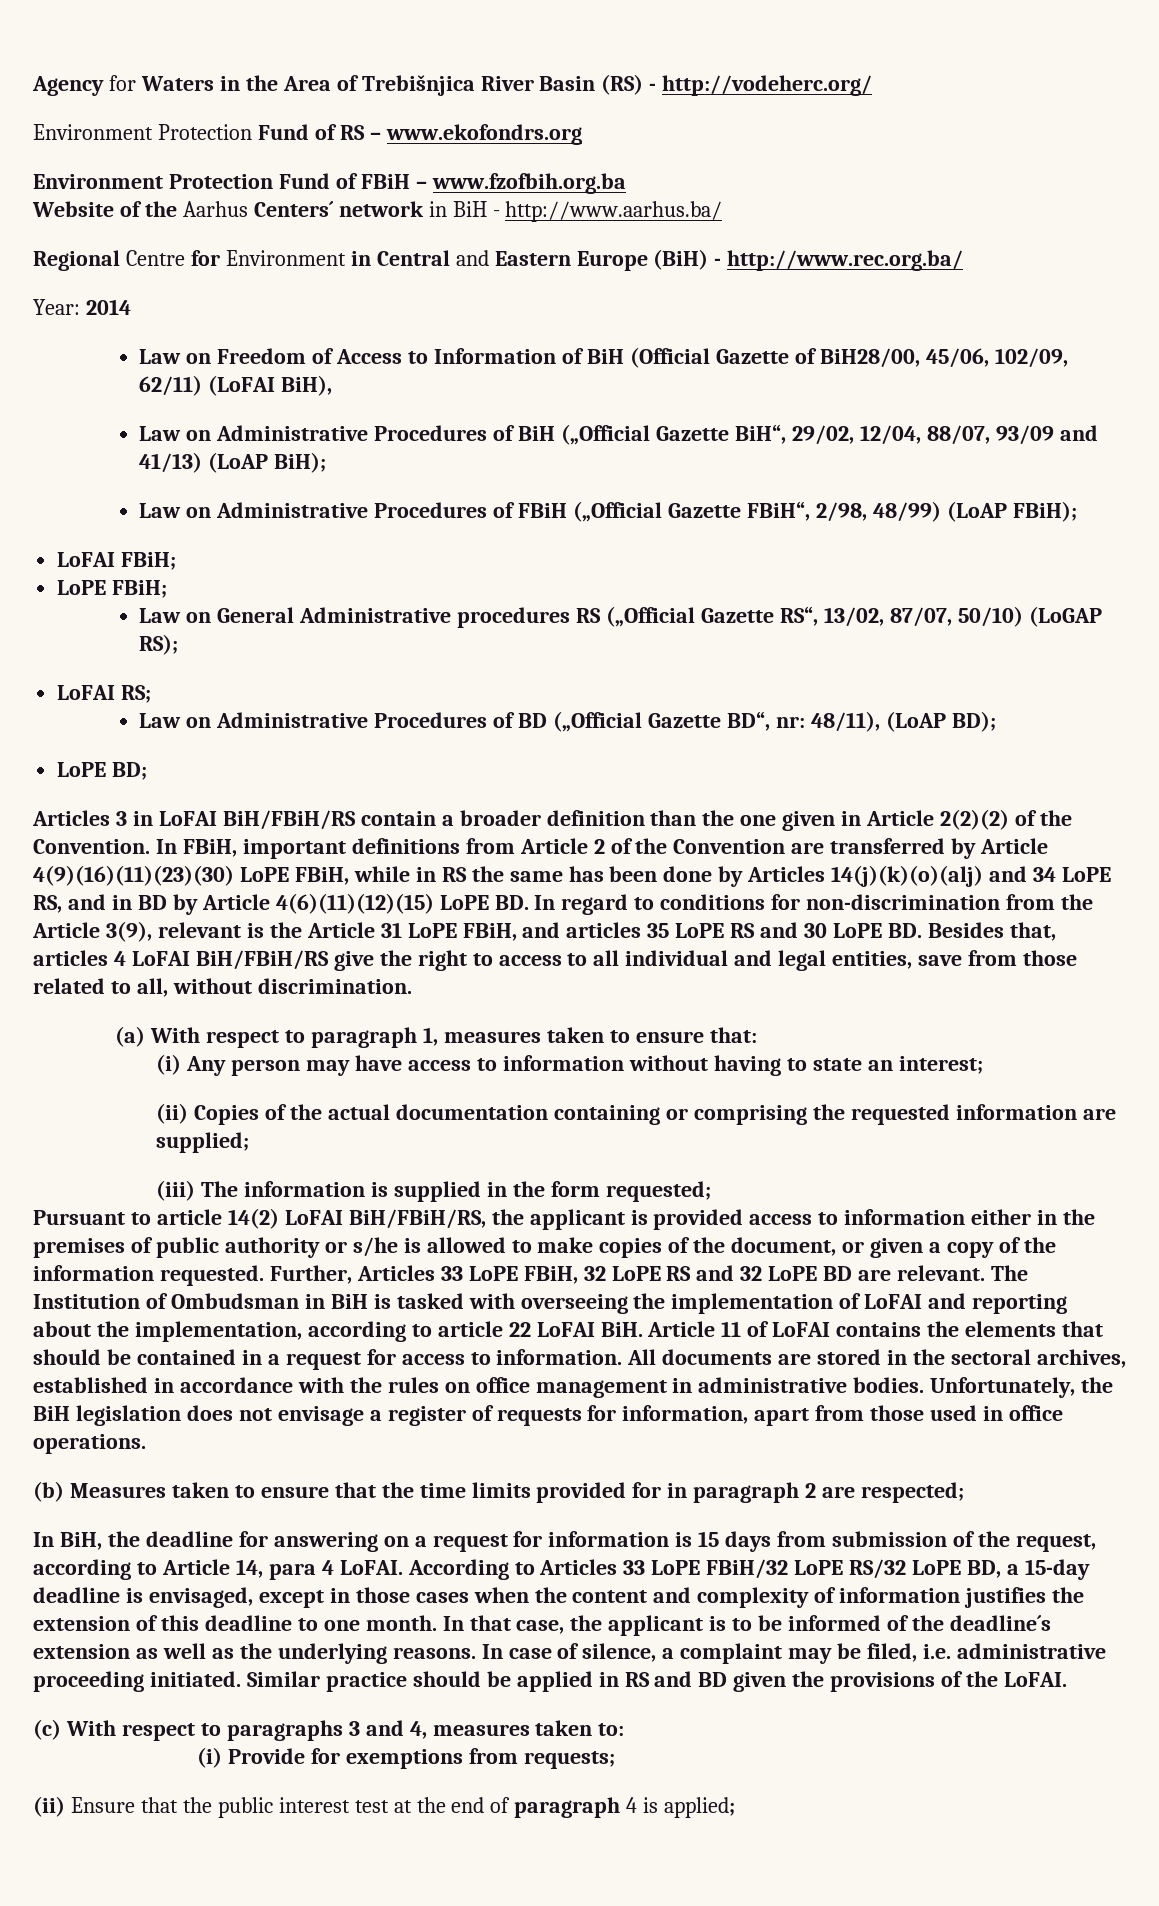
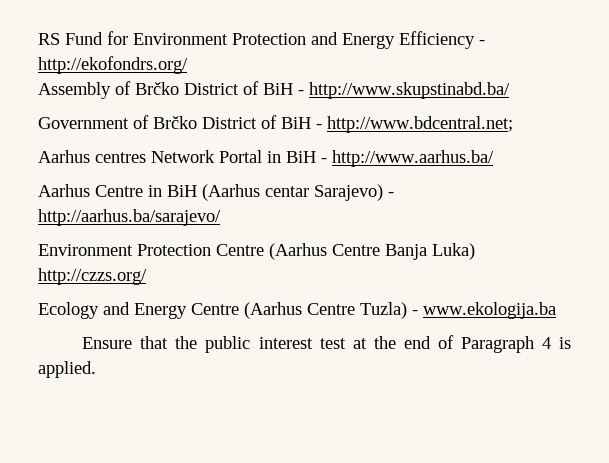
[32,74,873,96] [33,124,582,145] [33,173,626,194] [32,201,723,222] [33,249,964,271] [33,299,131,315] [139,347,1068,368] [139,375,333,396] [139,424,1098,445] [139,452,327,473] [139,501,1077,522] [57,552,177,570] [57,580,168,598] [139,606,1102,628] [139,634,179,655] [57,685,152,703] [139,711,996,732] [57,762,148,780] [32,809,1072,831] [33,838,1049,859] [33,865,1112,887] [33,893,1094,915] [32,921,1056,942] [33,950,1077,971] [33,978,412,997] [115,1026,757,1048] [156,1054,983,1076] [156,1103,1116,1125] [156,1132,250,1153] [156,1180,711,1202] [33,1208,1096,1230] [33,1237,1056,1258] [33,1265,1029,1286] [33,1293,1068,1314] [33,1321,1104,1342] [33,1349,1126,1370] [33,1377,1114,1398] [33,1405,1064,1426] [33,1434,146,1454] [33,1481,965,1503] [33,1531,1096,1552] [33,1559,1090,1580] [33,1587,1085,1608] [33,1615,1051,1636] [33,1643,1106,1664] [33,1671,1068,1692] [33,1719,625,1741] [197,1747,616,1769] [33,1796,65,1817] Agency for Waters in the Area of Trebišnjica River Basin (RS) - http://vodeherc.org/ // Environment Protection Fund of RS – www.ekofondrs.org // Environment Protection Fund of FBiH – www.fzofbih.org.ba // Website of the Aarhus Centers´ network in BiH - http://www.aarhus.ba/ // Regional Centre for Environment in Central and Eastern Europe (BiH) - http://www.rec.org.ba/ // Year: 2014 // Law on Freedom of Access to Information of BiH (Official Gazette of BiH28/00, 45/06, 102/09, 62/11) (LoFAI BiH), // Law on Administrative Procedures of BiH („Official Gazette BiH“, 29/02, 12/04, 88/07, 93/09 and 41/13) (LoAP BiH); // Law on Administrative Procedures of FBiH („Official Gazette FBiH“, 2/98, 48/99) (LoAP FBiH); // LoFAI FBiH; // LoPE FBiH; // Law on General Administrative procedures RS („Official Gazette RS“, 13/02, 87/07, 50/10) (LoGAP RS); // LoFAI RS; // Law on Administrative Procedures of BD („Official Gazette BD“, nr: 48/11), (LoAP BD); // LoPE BD; // Articles 3 in LoFAI BiH/FBiH/RS contain a broader definition than the one given in Article 2(2)(2) of the Convention. In FBiH, important definitions from Article 2 of the Convention are transferred by Article 4(9)(16)(11)(23)(30) LoPE FBiH, while in RS the same has been done by Articles 14(j)(k)(o)(alj) and 34 LoPE RS, and in BD by Article 4(6)(11)(12)(15) LoPE BD. In regard to conditions for non-discrimination from the Article 3(9), relevant is the Article 31 LoPE FBiH, and articles 35 LoPE RS and 30 LoPE BD. Besides that, articles 4 LoFAI BiH/FBiH/RS give the right to access to all individual and legal entities, save from those related to all, without discrimination. // (a) With respect to paragraph 1, measures taken to ensure that: // (i) Any person may have access to information without having to state an interest; // (ii) Copies of the actual documentation containing or comprising the requested information are supplied; // (iii) The information is supplied in the form requested; // Pursuant to article 14(2) LoFAI BiH/FBiH/RS, the applicant is provided access to information either in the premises of public authority or s/he is allowed to make copies of the document, or given a copy of the information requested. Further, Articles 33 LoPE FBiH, 32 LoPE RS and 32 LoPE BD are relevant. The Institution of Ombudsman in BiH is tasked with overseeing the implementation of LoFAI and reporting about the implementation, according to article 22 LoFAI BiH. Article 11 of LoFAI contains the elements that should be contained in a request for access to information. All documents are stored in the sectoral archives, established in accordance with the rules on office management in administrative bodies. Unfortunately, the BiH legislation does not envisage a register of requests for information, apart from those used in office operations. // (b) Measures taken to ensure that the time limits provided for in paragraph 2 are respected; // In BiH, the deadline for answering on a request for information is 15 days from submission of the request, according to Article 14, para 4 LoFAI. According to Articles 33 LoPE FBiH/32 LoPE RS/32 LoPE BD, a 15-day deadline is envisaged, except in those cases when the content and complexity of information justifies the extension of this deadline to one month. In that case, the applicant is to be informed of the deadline´s extension as well as the underlying reasons. In case of silence, a complaint may be filed, i.e. administrative proceeding initiated. Similar practice should be applied in RS and BD given the provisions of the LoFAI. // (c) With respect to paragraphs 3 and 4, measures taken to: // (i) Provide for exemptions from requests; // (ii) -> [38,31,485,49] [38,56,188,74] [38,81,510,99] [38,115,513,133] [38,150,494,167] [38,184,394,201] [38,209,221,226] [38,243,475,260] [38,268,147,285] [38,302,556,319] RS Fund for Environment Protection and Energy Efficiency - http://ekofondrs.org/ // Assembly of Brčko District of BiH - http://www.skupstinabd.ba/ // Government of Brčko District of BiH - http://www.bdcentral.net; // Aarhus centres Network Portal in BiH - http://www.aarhus.ba/ // Aarhus Centre in BiH (Aarhus centar Sarajevo) - http://aarhus.ba/sarajevo/ // Environment Protection Centre (Aarhus Centre Banja Luka) http://czzs.org/ // Ecology and Energy Centre (Aarhus Centre Tuzla) - www.ekologija.ba //
[514,1797,621,1818] paragraph -> [460,336,534,353] Paragraph
[664,1797,736,1818] applied; -> [38,361,96,378] applied.

